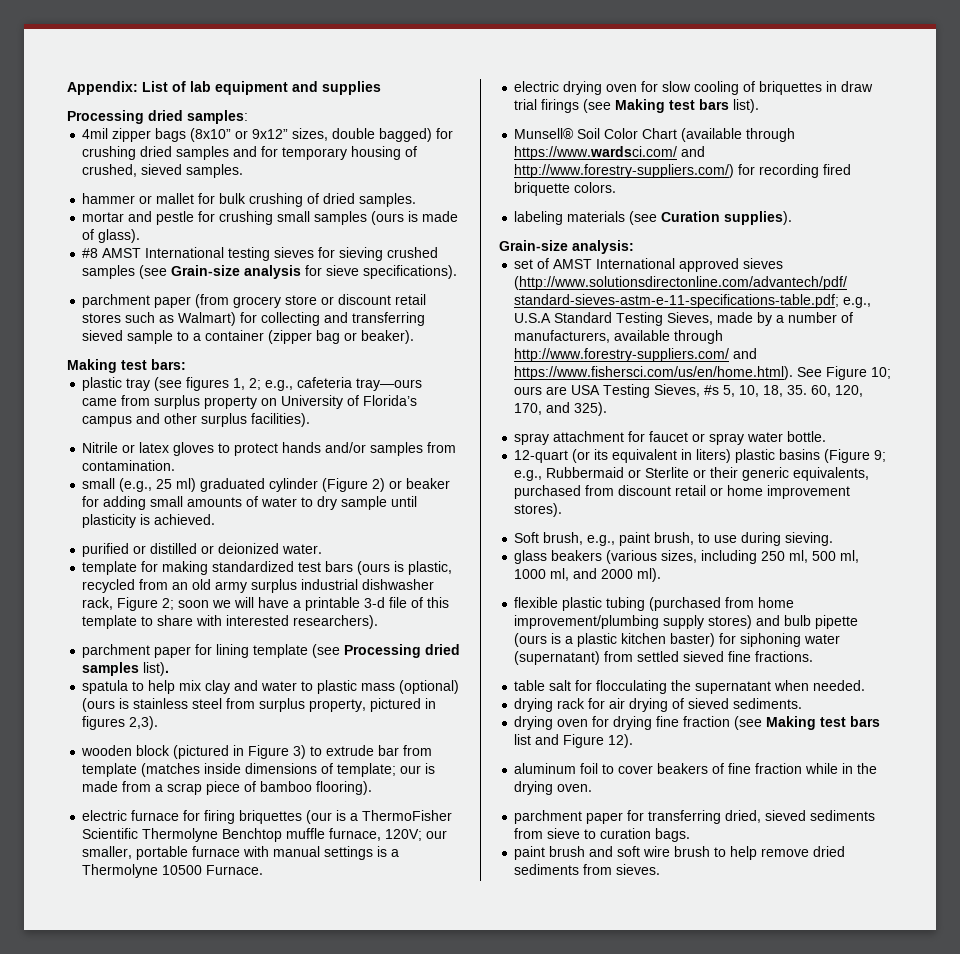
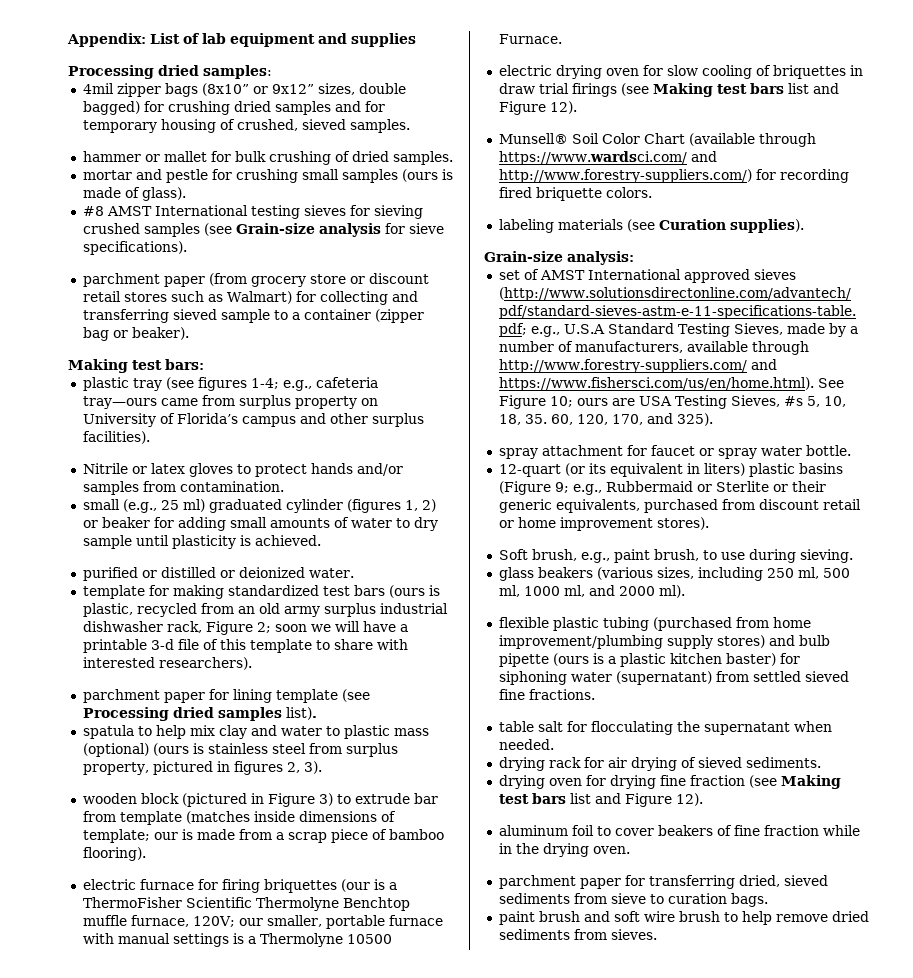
[233,378,262,390] 1, 2; -> [250,378,279,389] 1-4;
[322,478,369,492] (Figure -> [346,499,418,513] (figures 1,
[129,716,159,730] 2,3). -> [286,761,322,774] 2, 3).
[733,99,760,113] list). -> [787,83,839,94] [498,101,577,115] list and Figure 12).

